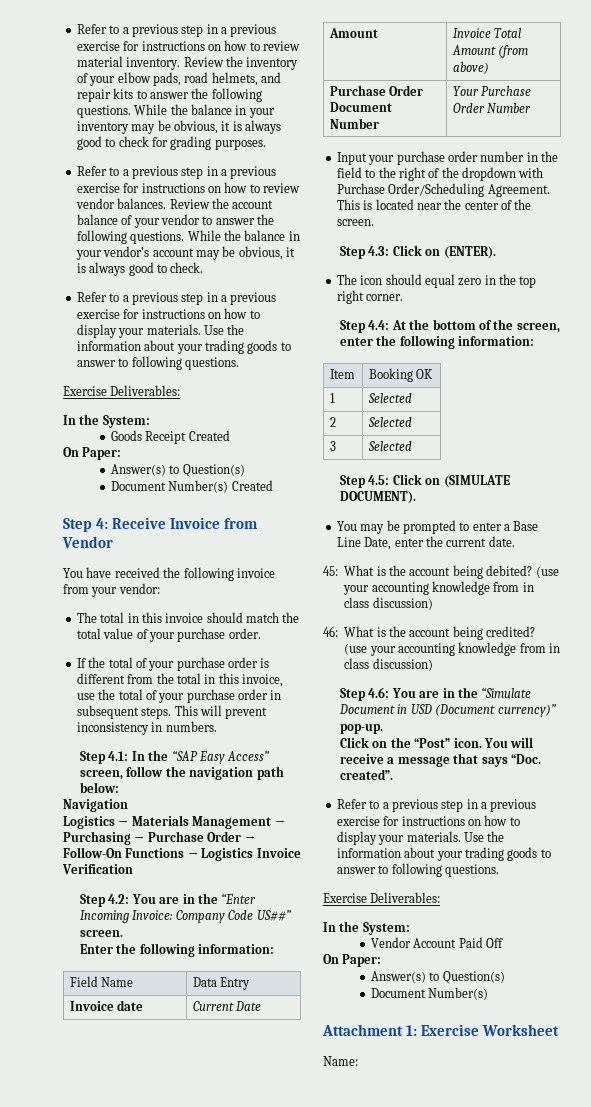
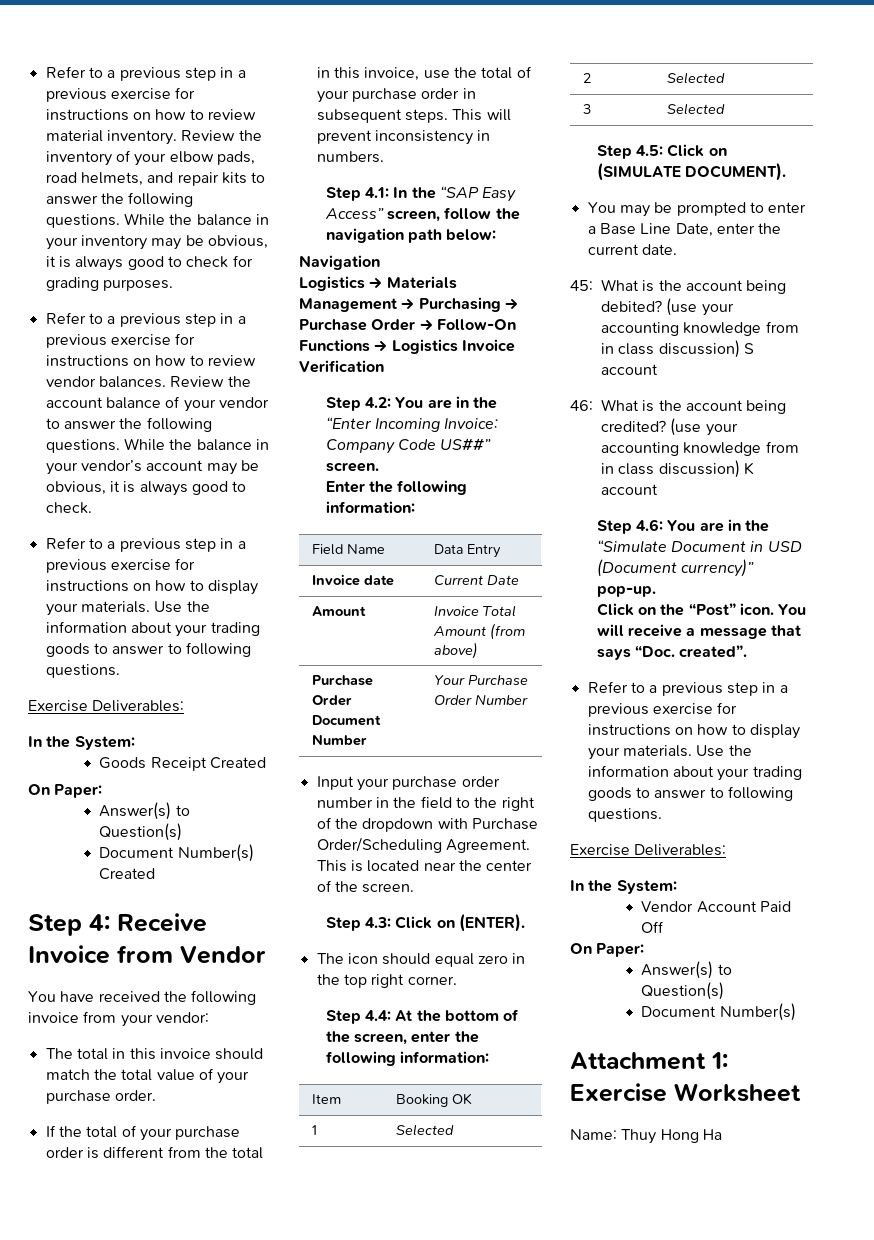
(433, 603) none -> [743,343,754,354] [601,364,658,375] S account
(433, 664) none -> [743,462,754,475] [601,484,658,495] K account
(358, 1061) none -> [621,1129,722,1144] Thuy Hong Ha

